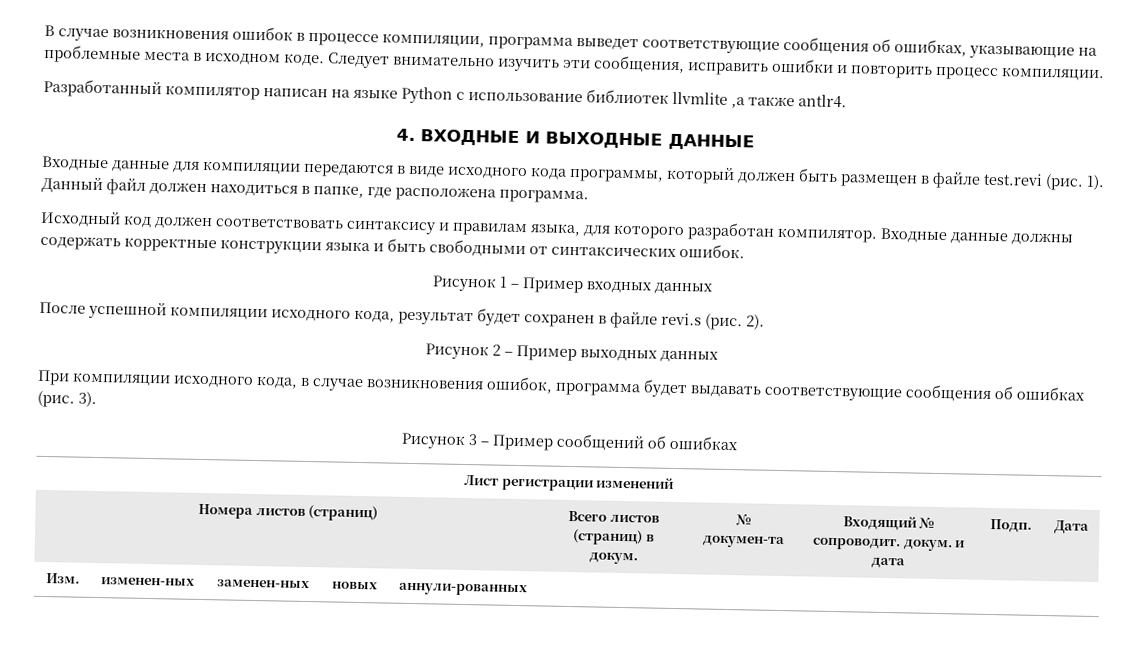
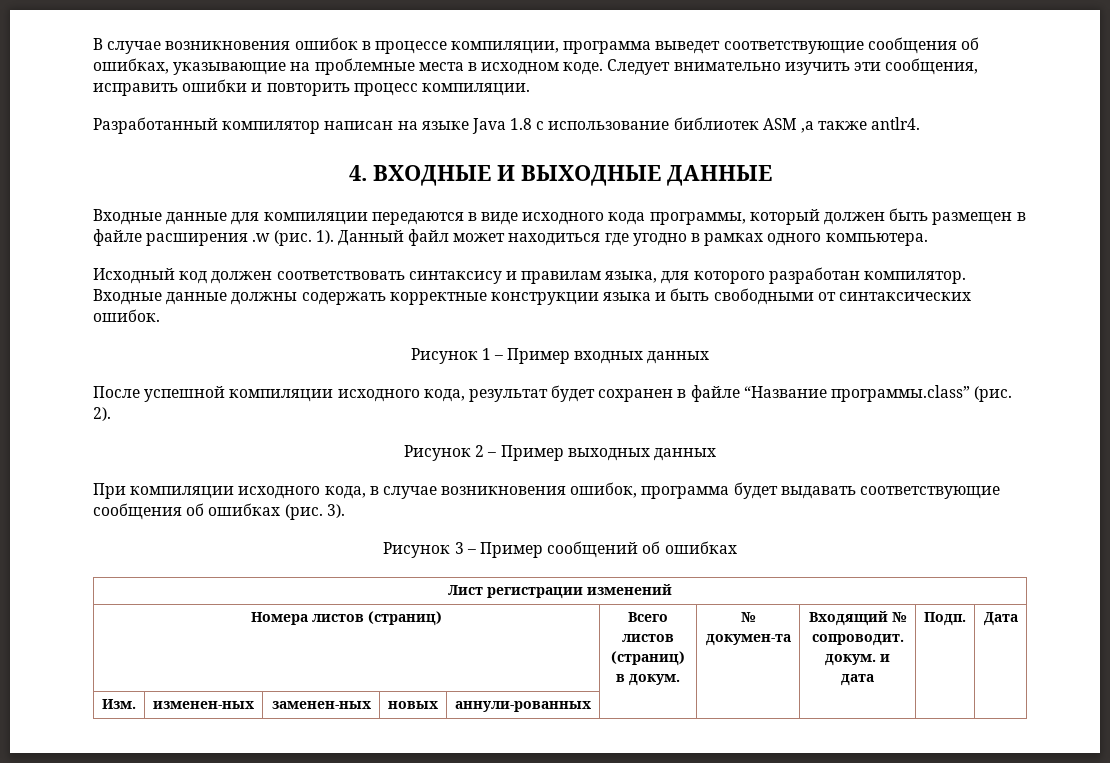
[401,86,453,104] Python -> [471,118,533,134] Java 1.8
[672,91,728,105] llvmlite -> [762,118,797,130] ASM
[983,172,1043,186] test.revi -> [146,233,271,246] расширения .w
[149,181,589,204] должен находиться в папке, где расположена программа. -> [453,233,928,246] может находиться где угодно в рамках одного компьютера.
[661,312,702,326] revi.s -> [743,385,971,402] “Название программы.class”

